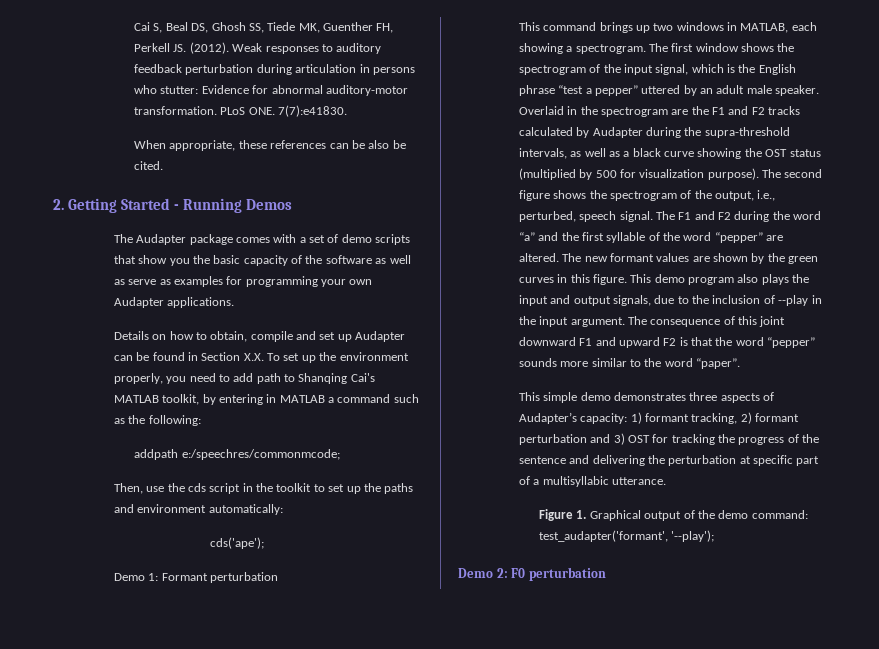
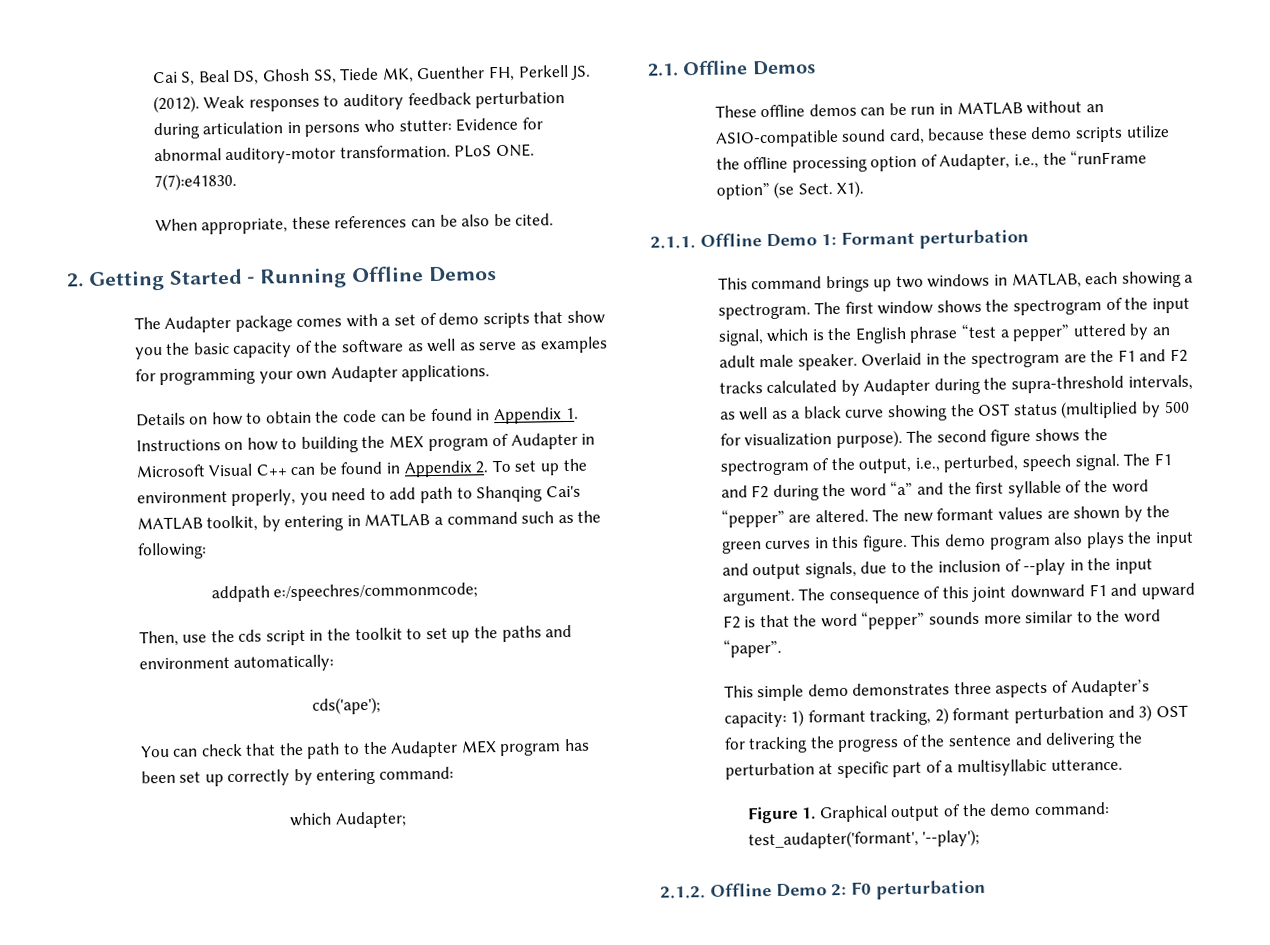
(243, 205) none -> [351,266,425,283] Offline
[210,331,406,342] [113,352,264,361] obtain, compile and set up Audapter can be found in Section X.X. -> [265,407,579,425] [135,432,596,453] [135,460,489,478] obtain the code can be found in Appendix 1. Instructions on how to building the MEX program of Audapter in Microsoft Visual C++ can be found in Appendix 2.
(264, 543) none -> [140,738,590,759] [140,766,455,787] [290,811,407,829] [647,60,816,77] [714,100,1104,118] [714,125,1170,148] [715,149,1148,173] [715,180,865,200] [650,233,762,249] You can check that the path to the Audapter MEX program has been set up correctly by entering command: // which Audapter; // 2.1. Offline Demos // These offline demos can be run in MATLAB without an ASIO-compatible sound card, because these demo scripts utilize the offline processing option of Audapter, i.e., the “runFrame option” (se Sect. X1). // 2.1.1. Offline
(715, 536) none -> [660,883,772,899] 2.1.2. Offline

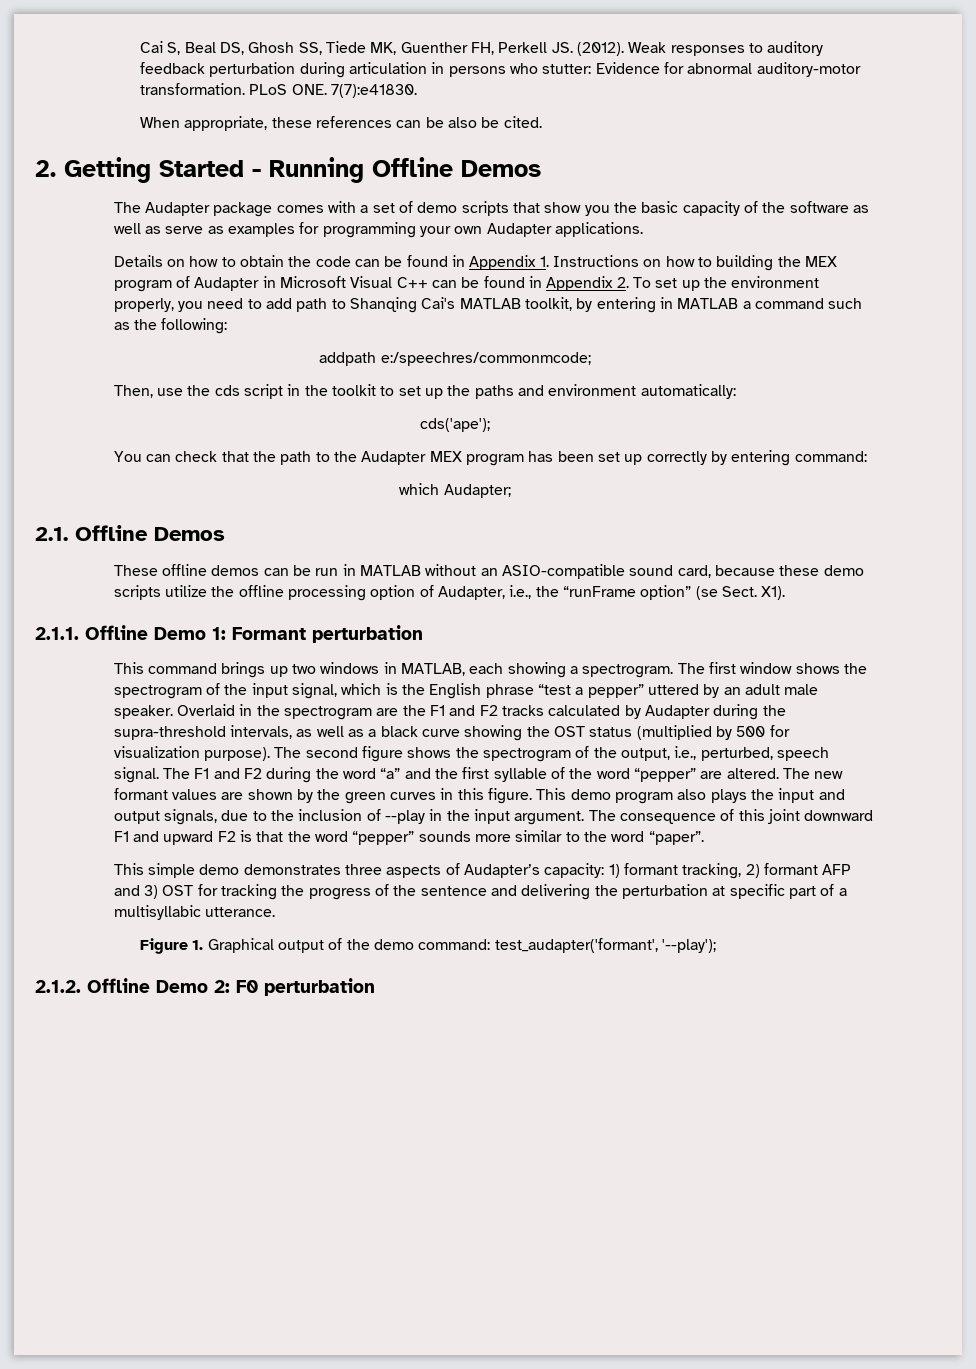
[1014,706,1105,724] perturbation -> [822,864,852,875] AFP

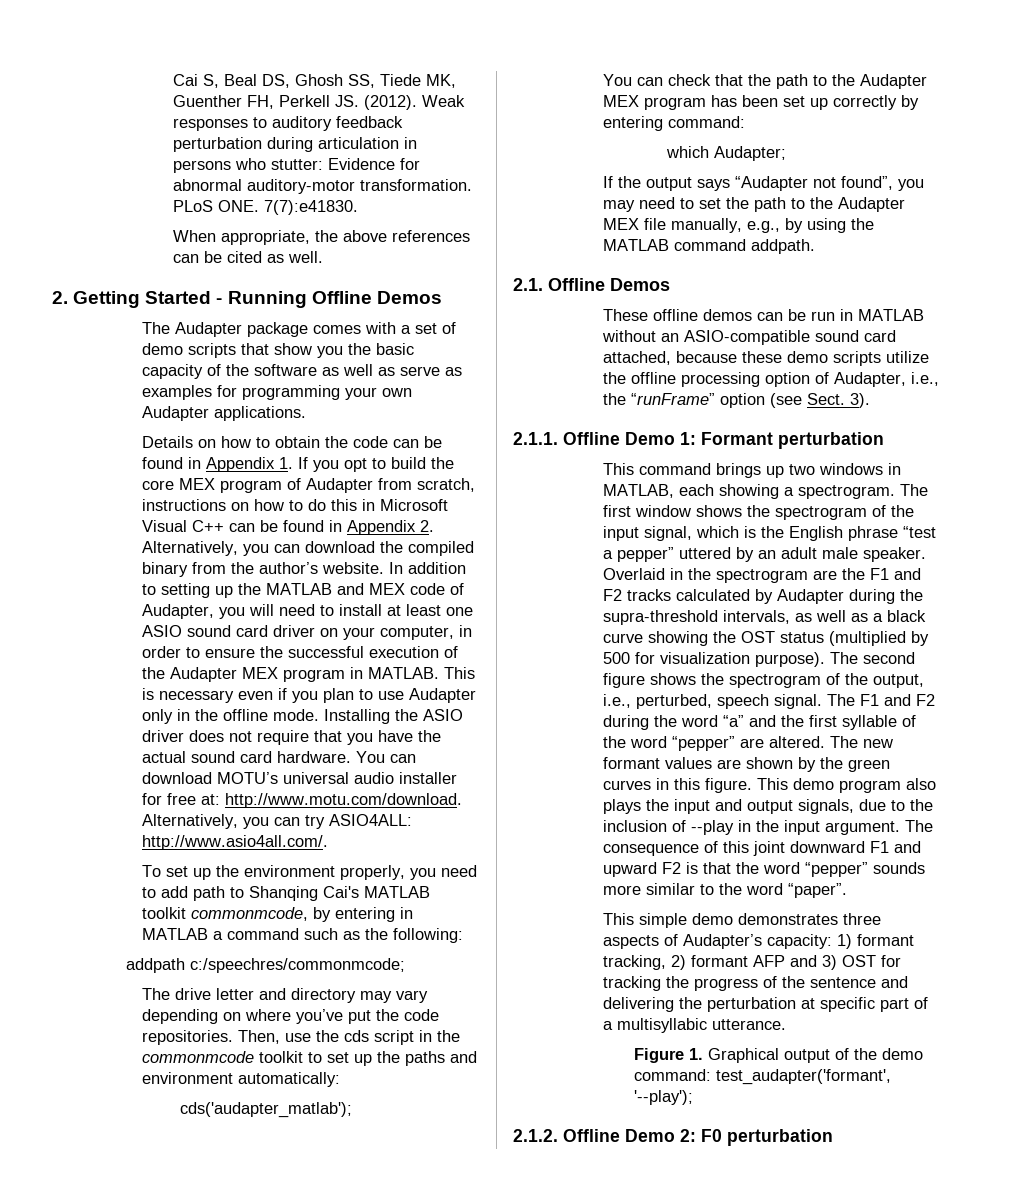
[271,117,312,128] these -> [314,230,387,242] the above
[448,116,542,128] also be cited. -> [226,251,323,263] cited as well.
[552,255,837,271] [113,276,260,292] Instructions on how to building the MEX program of Audapter -> [298,457,455,472] [142,478,476,493] [142,499,358,511] If you opt to build the core MEX program of Audapter from scratch, instructions on how to do this
(629, 282) none -> [142,541,475,556] [142,562,467,577] [142,583,465,598] [142,604,474,619] [142,625,473,640] [142,646,459,658] [142,667,476,682] [142,688,477,703] [142,709,464,724] [142,730,442,745] [142,751,417,763] [142,772,458,784] [142,793,463,808] [142,814,413,829] [142,835,329,850] Alternatively, you can download the compiled binary from the author’s website. In addition to setting up the MATLAB and MEX code of Audapter, you will need to install at least one ASIO sound card driver on your computer, in order to ensure the successful execution of the Audapter MEX program in MATLAB. This is necessary even if you plan to use Audapter only in the offline mode. Installing the ASIO driver does not require that you have the actual sound card hardware. You can download MOTU’s universal audio installer for free at: http://www.motu.com/download. Alternatively, you can try ASIO4ALL: http://www.asio4all.com/. //
[525,297,573,311] toolkit, -> [142,907,309,921] toolkit commonmcode,
[380,352,591,366] e:/speechres/commonmcode; // -> [190,958,405,973] [142,988,429,1003] [142,1009,440,1024] [142,1030,234,1045] c:/speechres/commonmcode; // The drive letter and directory may vary depending on where you’ve put the code repositories.
(328, 390) none -> [142,1051,255,1063] commonmcode
[420,418,490,432] cds('ape'); -> [179,1102,352,1118] cds('audapter_matlab');
(511, 491) none -> [603,176,925,191] [603,197,906,212] [603,218,875,233] [603,239,816,254] // If the output says “Audapter not found”, you may need to set the path to the Audapter MEX file manually, e.g., by using the MATLAB command addpath.
[677,565,711,578] card, -> [864,330,897,342] [603,351,672,365] card attached,
[563,585,786,600] “runFrame option” (se Sect. X1). -> [631,393,871,408] “runFrame” option (see Sect. 3).

